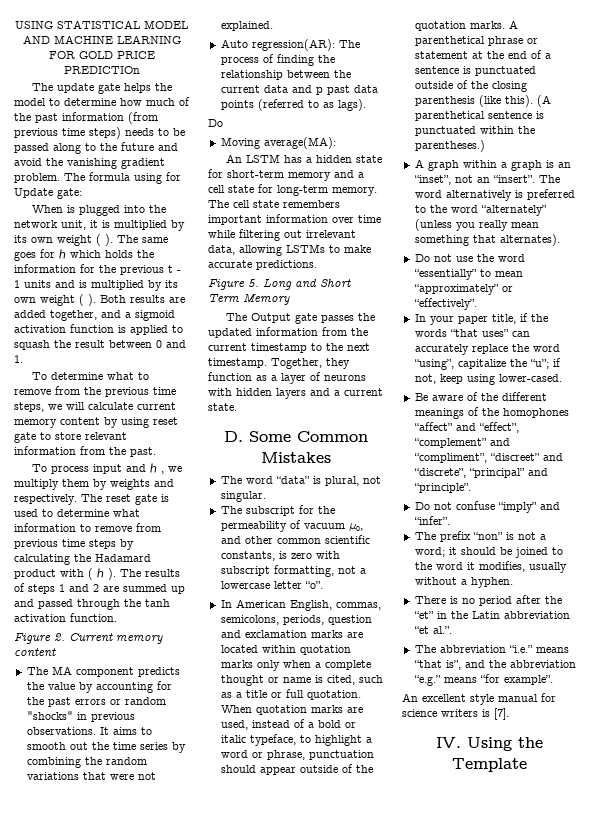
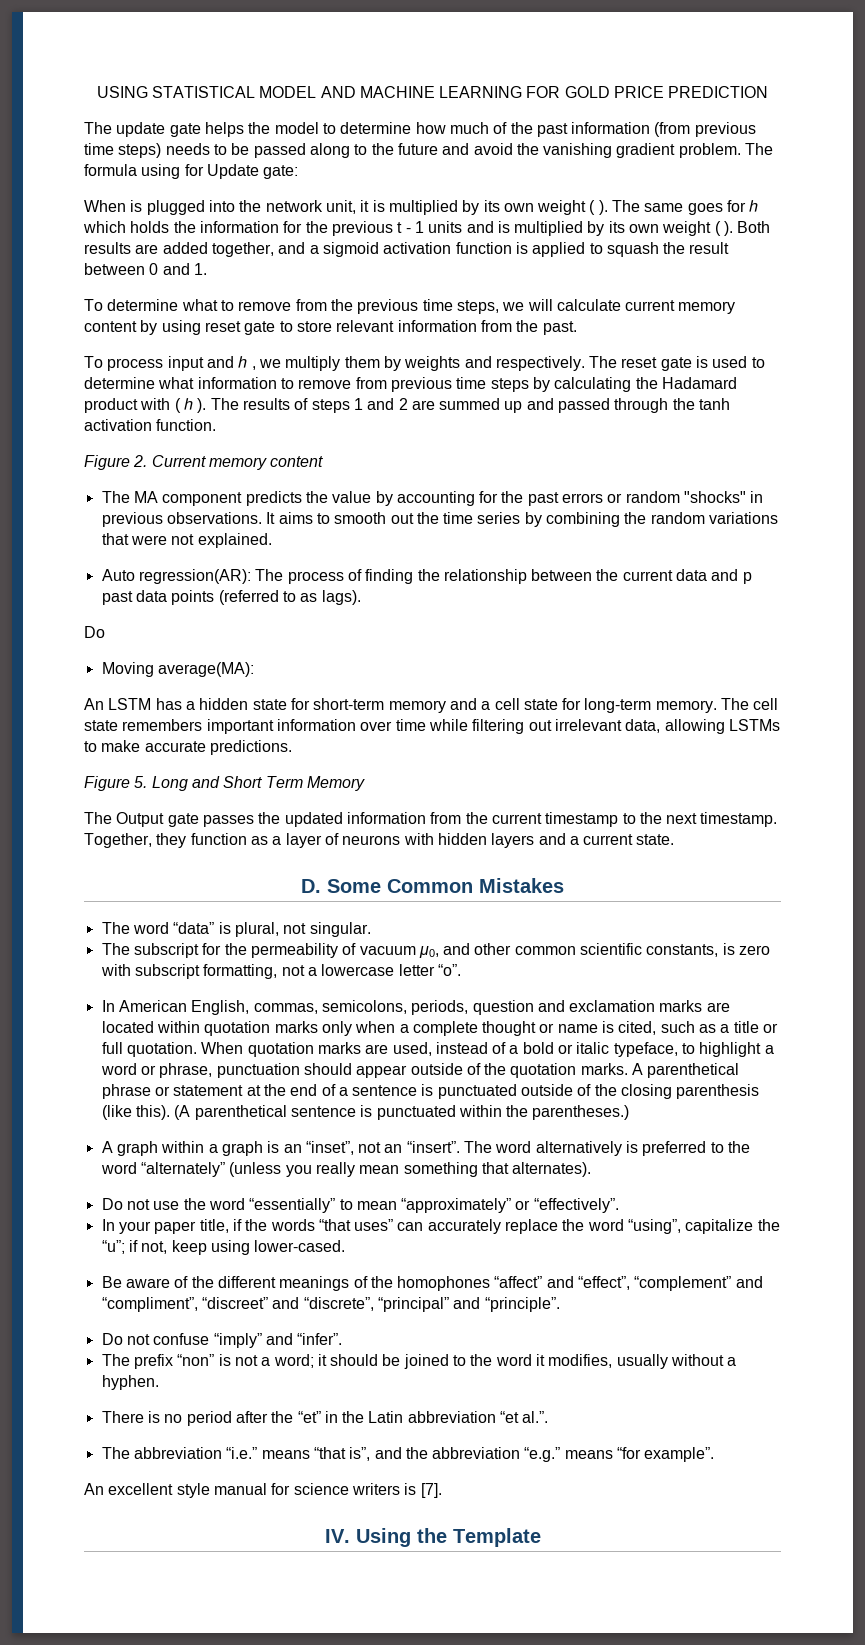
[63,66,140,74] PREDICTIOn -> [668,86,769,98] PREDICTION

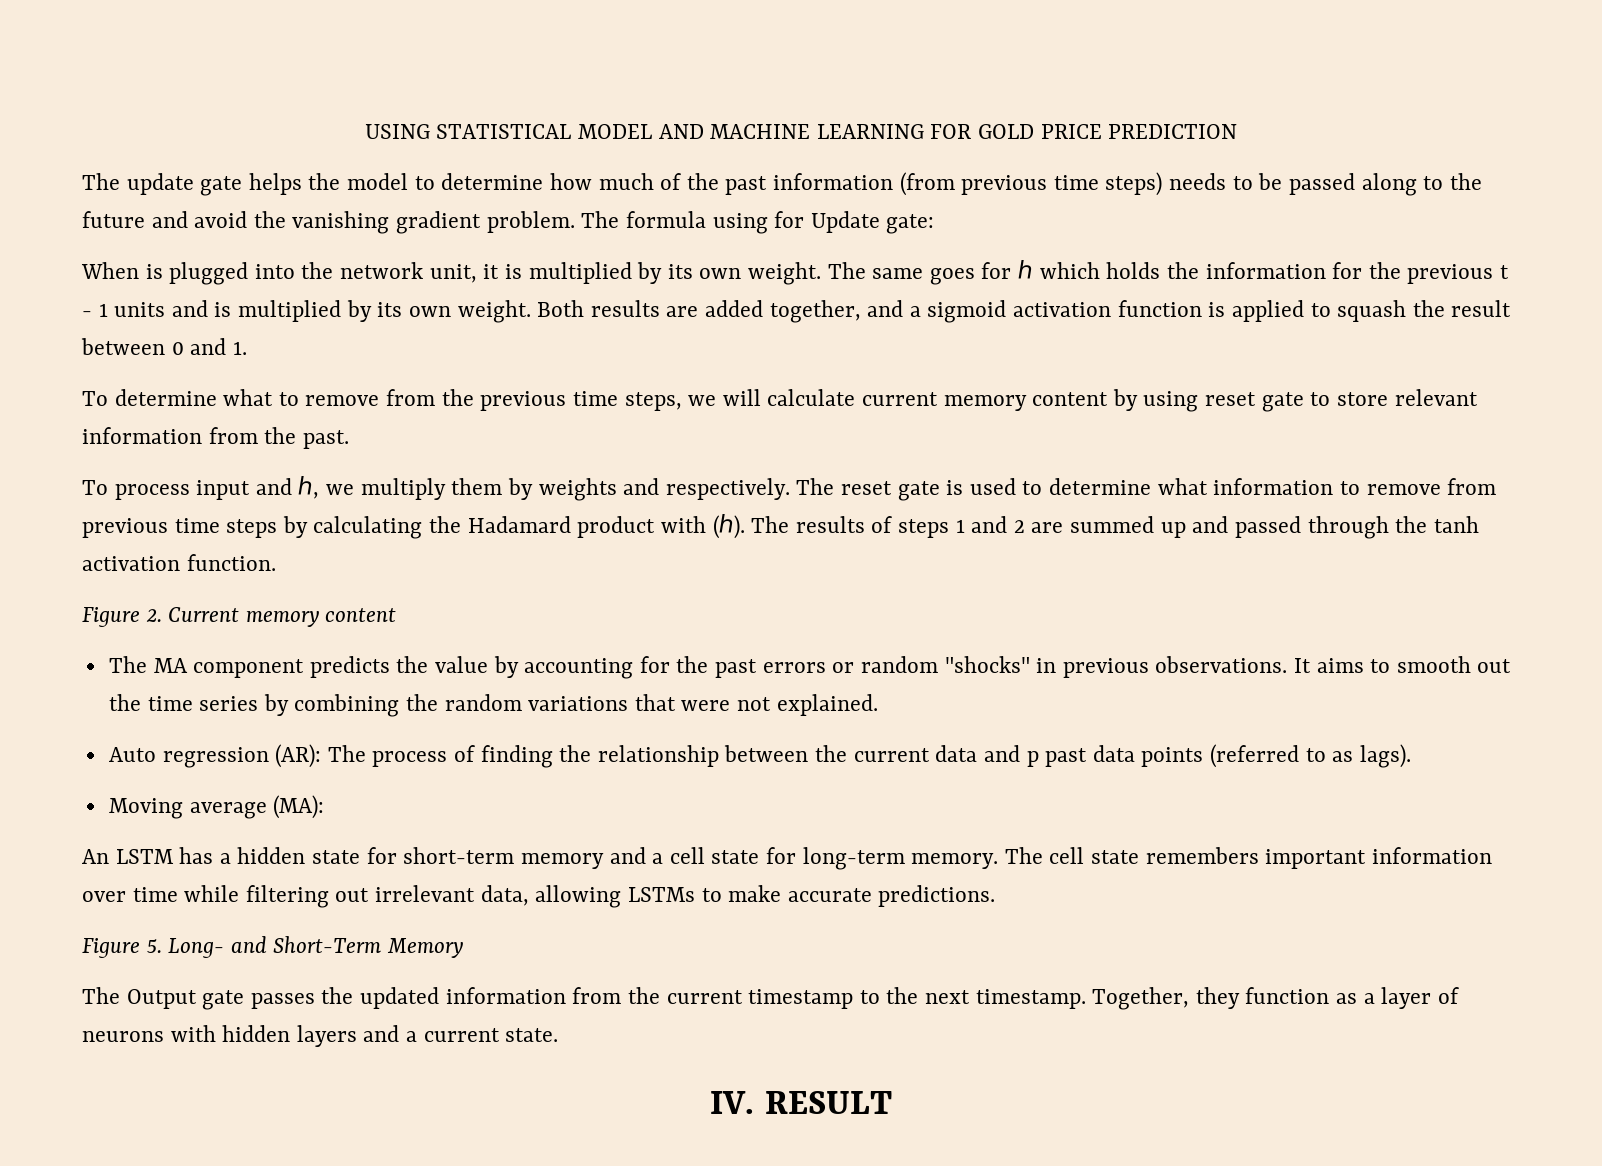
[537,200,608,215] weight ( ). -> [747,262,821,285] weight.
[662,221,734,236] weight ( ). -> [457,300,531,323] weight.
[238,356,256,370] ℎ , -> [298,476,320,499] ℎ,
[174,398,207,413] ( ℎ ). -> [712,514,745,539] (ℎ).
[138,569,251,584] regression(AR): -> [162,744,322,768] regression (AR):
[84,626,105,638] // Do -> (1411, 756) none
[157,662,254,677] average(MA): -> [189,795,325,819] average (MA):
[151,776,303,791] Long and Short Term -> [168,936,382,958] Long- and Short-Term
[301,878,564,893] [101,922,371,937] [101,943,771,958] [100,964,461,979] [101,1000,730,1015] [101,1021,779,1036] [101,1042,774,1057] [100,1063,740,1078] [101,1084,760,1099] [101,1105,630,1120] [101,1141,751,1156] [100,1162,592,1177] [101,1198,619,1213] [101,1219,780,1234] [101,1240,346,1255] [101,1276,763,1291] [101,1297,560,1312] [101,1333,343,1348] [101,1354,737,1369] [101,1375,159,1390] [101,1411,549,1426] [101,1447,715,1462] [84,1483,442,1498] [324,1528,541,1547] D. Some Common Mistakes // The word “data” is plural, not singular. // The subscript for the permeability of vacuum μ0, and other common scientific constants, is zero with subscript formatting, not a lowercase letter “o”. // In American English, commas, semicolons, periods, question and exclamation marks are located within quotation marks only when a complete thought or name is cited, such as a title or full quotation. When quotation marks are used, instead of a bold or italic typeface, to highlight a word or phrase, punctuation should appear outside of the quotation marks. A parenthetical phrase or statement at the end of a sentence is punctuated outside of the closing parenthesis (like this). (A parenthetical sentence is punctuated within the parentheses.) // A graph within a graph is an “inset”, not an “insert”. The word alternatively is preferred to the word “alternately” (unless you really mean something that alternates). // Do not use the word “essentially” to mean “approximately” or “effectively”. // In your paper title, if the words “that uses” can accurately replace the word “using”, capitalize the “u”; if not, keep using lower-cased. // Be aware of the different meanings of the homophones “affect” and “effect”, “complement” and “compliment”, “discreet” and “discrete”, “principal” and “principle”. // Do not confuse “imply” and “infer”. // The prefix “non” is not a word; it should be joined to the word it modifies, usually without a hyphen. // There is no period after the “et” in the Latin abbreviation “et al.”. // The abbreviation “i.e.” means “that is”, and the abbreviation “e.g.” means “for example”. // An excellent style manual for science writers is [7]. // IV. Using the Template -> [710,1091,892,1114] IV. RESULT

